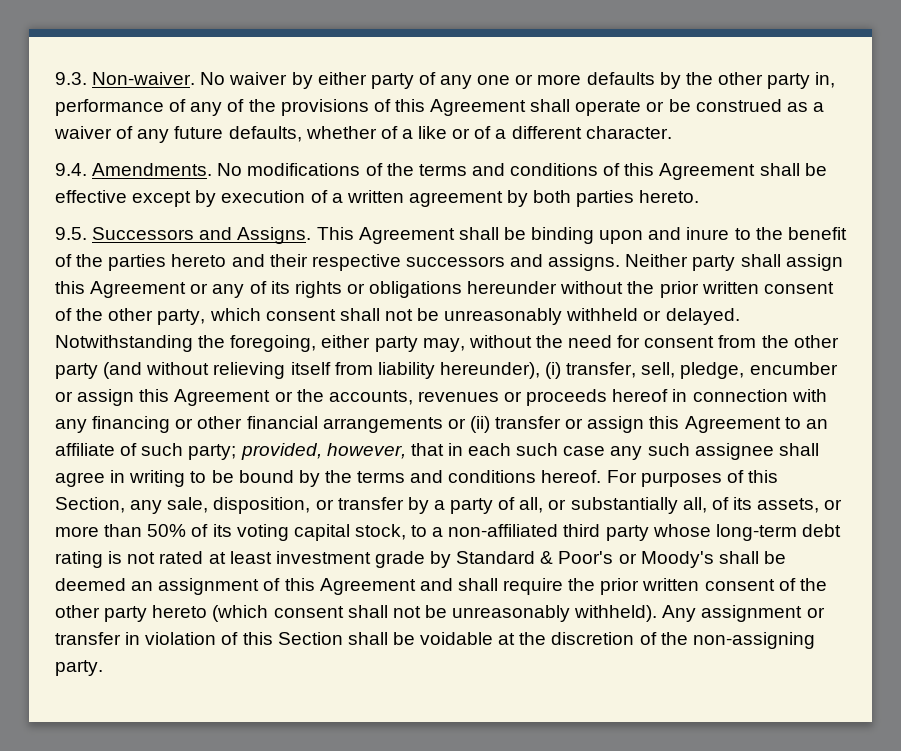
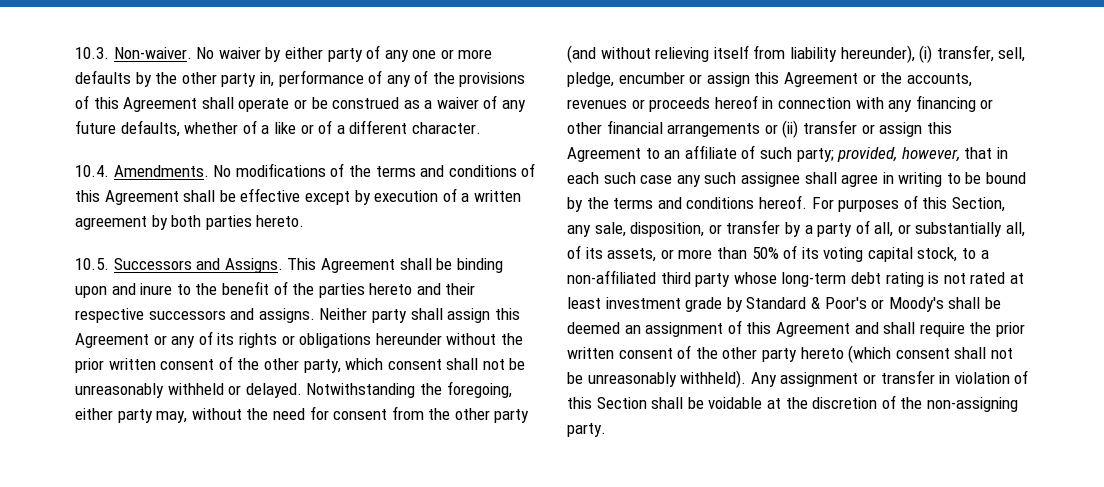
[55,72,87,85] 9.3. -> [75,47,109,59] 10.3.
[55,163,87,176] 9.4. -> [75,165,109,177] 10.4.
[55,227,87,240] 9.5. -> [75,258,109,270] 10.5.

